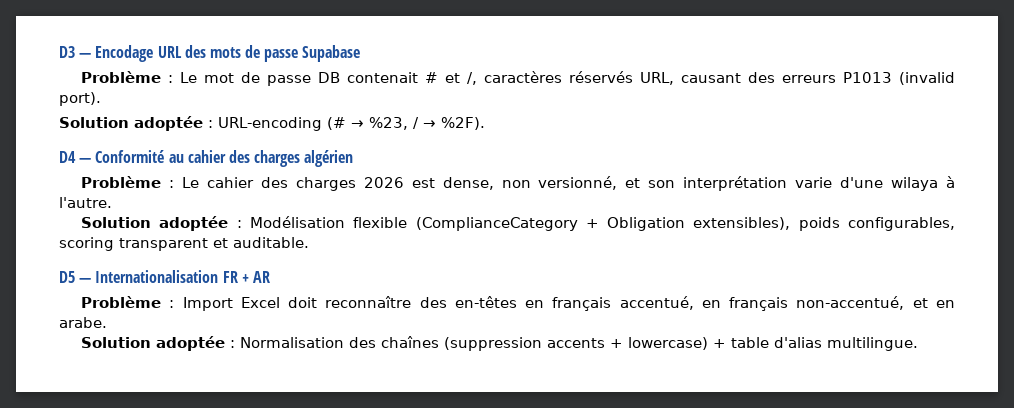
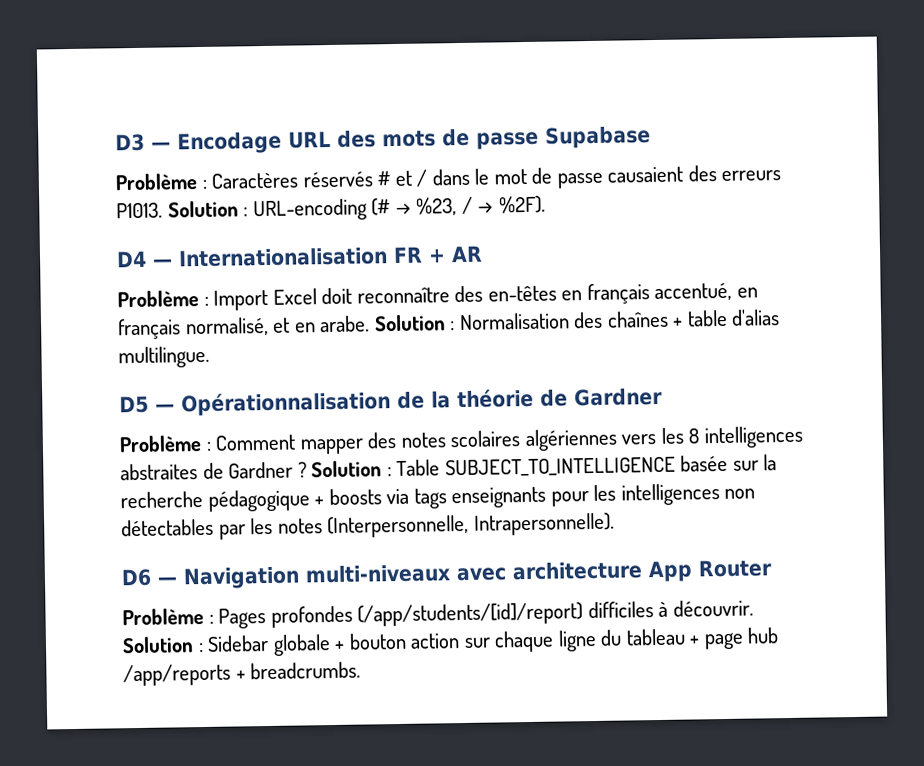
[180,71,955,86] [59,92,101,106] [59,116,203,131] Le mot de passe DB contenait # et /, caractères réservés URL, causant des erreurs P1013 (invalid port). // Solution adoptée -> [211,165,782,189] [116,200,239,219] Caractères réservés # et / dans le mot de passe causaient des erreurs P1013. Solution
[95,150,354,167] [81,176,956,191] [59,197,112,208] [81,216,955,231] [59,237,309,251] [59,271,92,283] Conformité au cahier des charges algérien // Problème : Le cahier des charges 2026 est dense, non versionné, et son interprétation varie d'une wilaya à l'autre. // Solution adoptée : Modélisation flexible (ComplianceCategory + Obligation extensibles), poids configurables, scoring transparent et auditable. // D5 — -> (173, 262) none
[796,296,905,310] non-accentué, -> [184,316,269,337] normalisé,
[81,336,226,351] // Solution adoptée -> [373,314,446,332] Solution
[444,337,709,351] (suppression accents + lowercase) -> (669, 319) none
(919, 344) none -> [119,387,663,417] [119,425,804,455] [120,454,778,481] [120,483,756,512] [121,512,615,540] [121,559,773,590] [122,599,754,629] [122,627,780,656] [123,661,362,687] // D5 — Opérationnalisation de la théorie de Gardner // Problème : Comment mapper des notes scolaires algériennes vers les 8 intelligences abstraites de Gardner ? Solution : Table SUBJECT_TO_INTELLIGENCE basée sur la recherche pédagogique + boosts via tags enseignants pour les intelligences non détectables par les notes (Interpersonnelle, Intrapersonnelle). // D6 — Navigation multi-niveaux avec architecture App Router // Problème : Pages profondes (/app/students/[id]/report) difficiles à découvrir. Solution : Sidebar globale + bouton action sur chaque ligne du tableau + page hub /app/reports + breadcrumbs.

